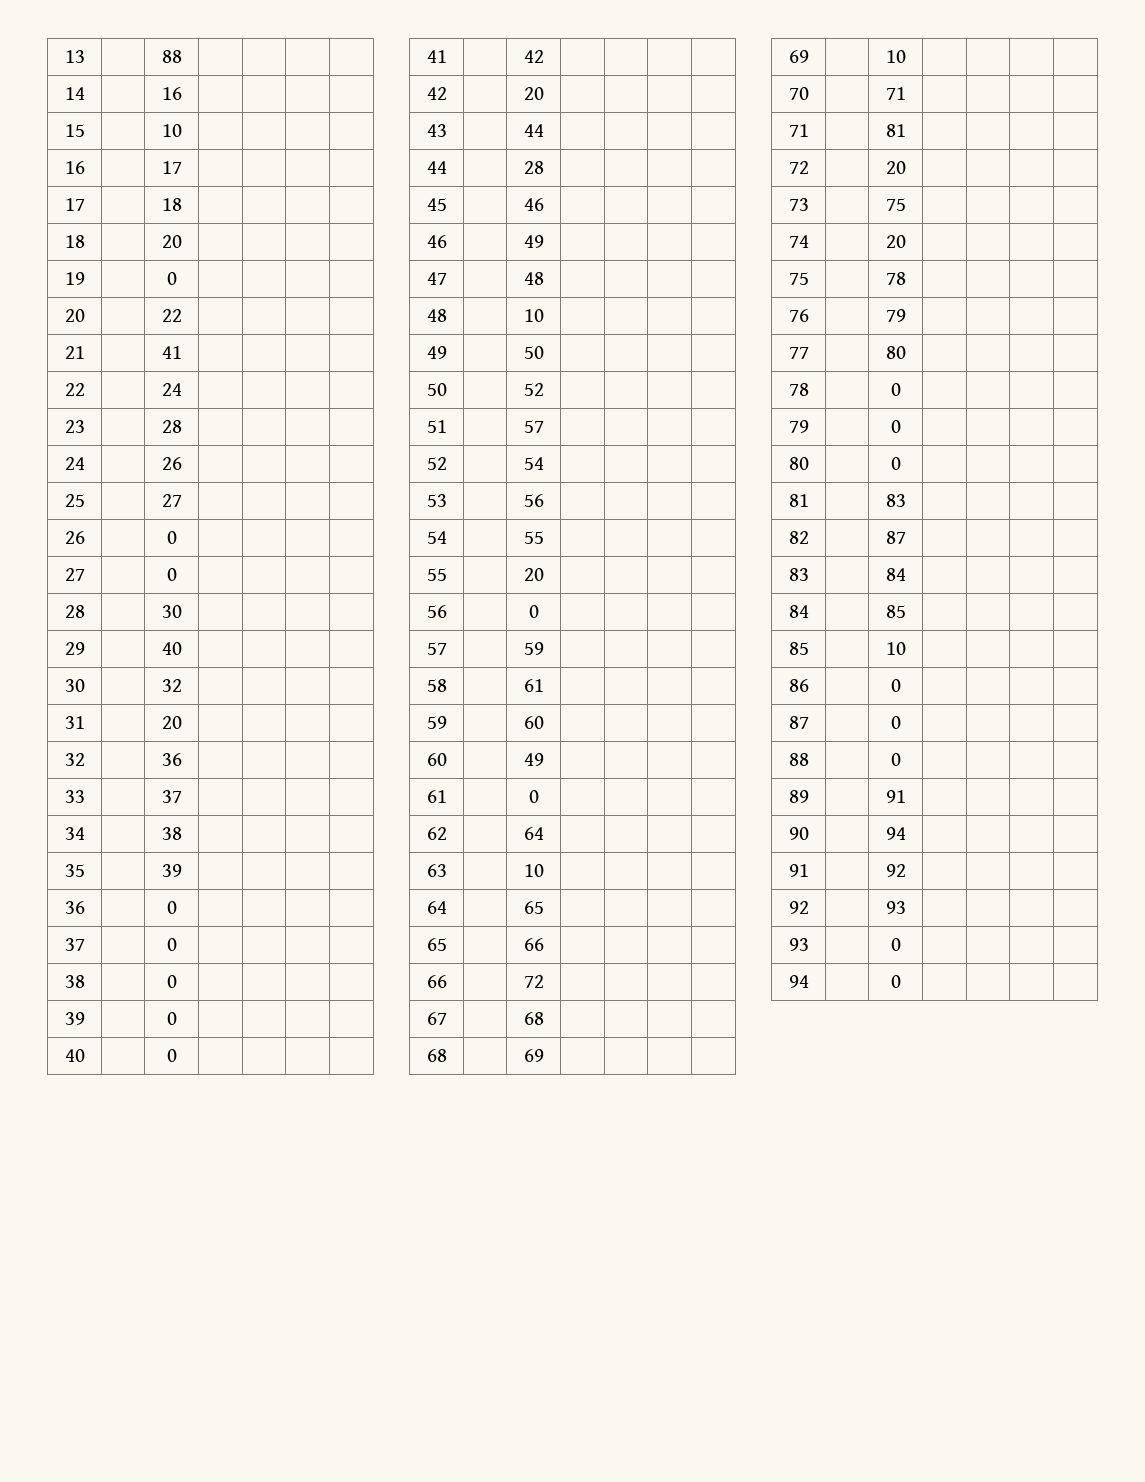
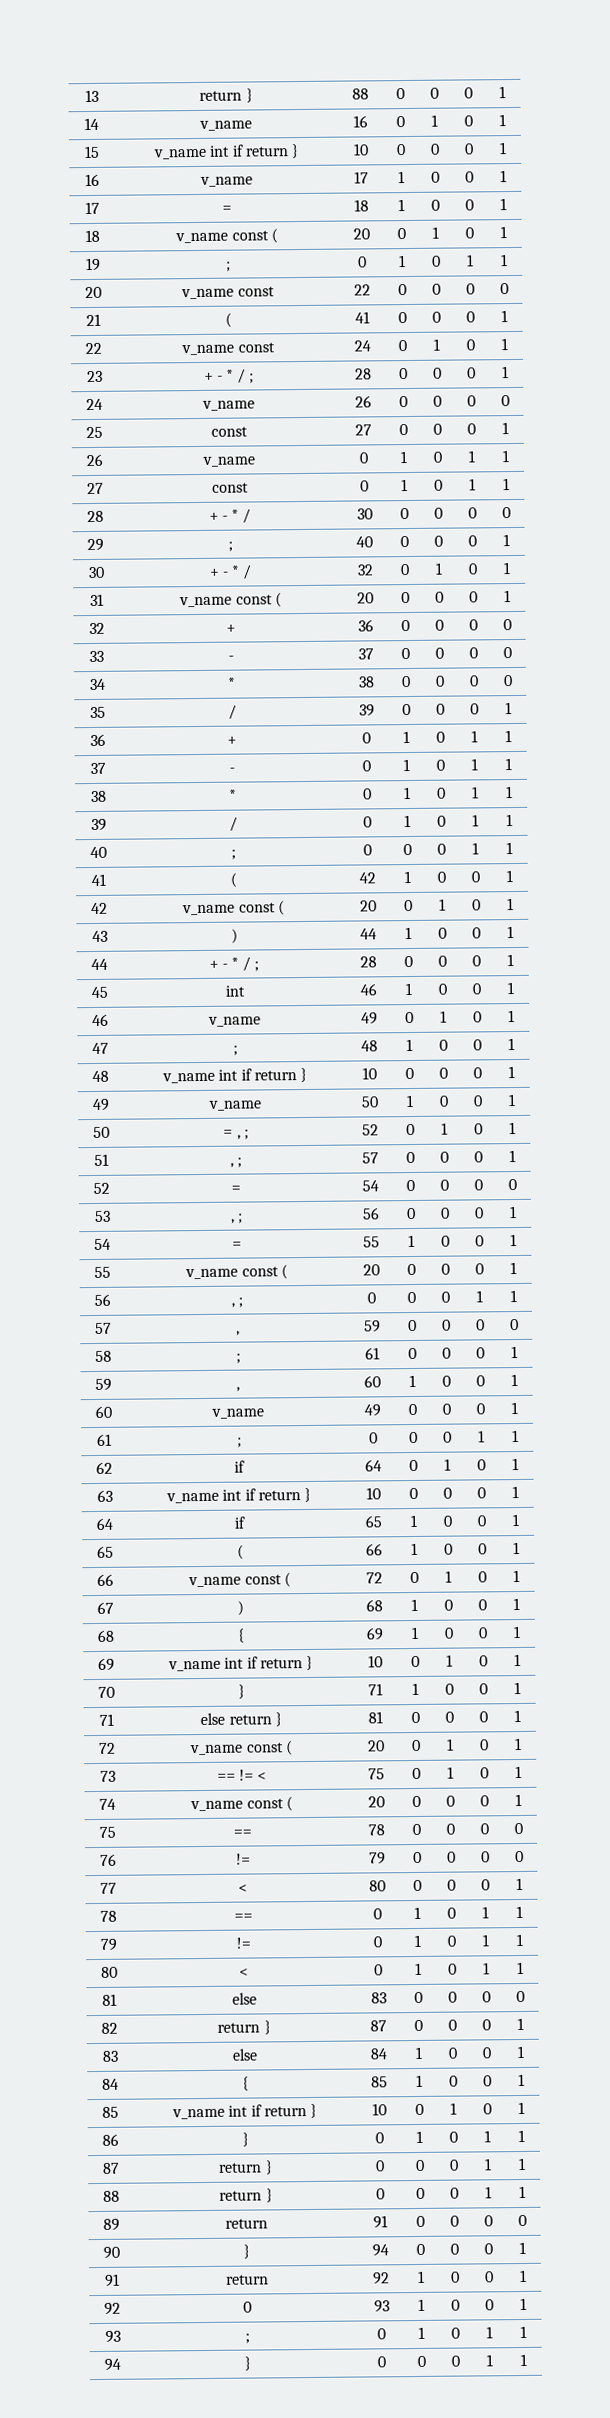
[161,50,182,63] | 88 | | | | -> [199,88,253,103] [352,88,369,100] [395,88,405,100] [429,87,439,99] [463,87,473,99] [499,86,506,99] return } | 88 | 0 | 0 | 0 | 1
[161,87,182,100] [64,124,85,137] [161,124,182,137] [64,161,85,174] [161,161,182,174] [64,198,85,211] [161,198,182,211] [64,235,85,248] [161,235,182,248] | 16 | | | | // 15 | | 10 | | | | // 16 | | 17 | | | | // 17 | | 18 | | | | // 18 | | 20 | | | | -> [199,120,252,131] [353,115,368,128] [395,116,405,128] [430,114,438,127] [463,115,473,127] [499,114,506,127] [84,145,100,159] [154,144,299,160] [353,143,369,156] [395,144,406,156] [429,143,440,155] [463,143,474,155] [499,142,507,155] [85,173,100,187] [200,176,253,187] [354,171,369,184] [397,171,405,184] [430,171,440,183] [464,171,474,183] [500,170,507,183] [85,201,100,215] [222,205,232,213] [354,199,369,212] [397,199,405,212] [430,199,440,211] [464,199,474,211] [500,198,507,211] [85,229,100,243] [175,228,278,244] [353,228,370,240] [396,228,406,240] [431,226,439,239] [464,227,474,239] [500,226,507,239] v_name | 16 | 0 | 1 | 0 | 1 // 15 | v_name int if return } | 10 | 0 | 0 | 0 | 1 // 16 | v_name | 17 | 1 | 0 | 0 | 1 // 17 | = | 18 | 1 | 0 | 0 | 1 // 18 | v_name const ( | 20 | 0 | 1 | 0 | 1
[166,272,177,285] [64,309,85,322] [161,309,182,322] | 0 | | | | // 20 | | 22 | | | | -> [225,261,231,272] [358,256,367,268] [398,255,406,268] [431,255,441,267] [466,254,474,267] [501,254,508,267] [85,286,102,299] [181,286,275,300] [354,284,371,296] [397,284,407,296] [431,283,441,295] [465,283,475,295] [500,283,509,295] ; | 0 | 1 | 0 | 1 | 1 // 20 | v_name const | 22 | 0 | 0 | 0 | 0
[161,346,182,359] [64,383,85,396] [161,383,182,396] [64,420,85,433] [161,420,182,433] [64,457,85,470] [161,457,182,470] | 41 | | | | // 22 | | 24 | | | | // 23 | | 28 | | | | // 24 | | 26 | | | | -> [224,312,232,328] [355,311,370,324] [397,312,407,324] [431,311,441,323] [465,311,475,323] [501,310,508,323] [85,342,102,355] [181,342,275,356] [354,340,371,352] [397,340,407,352] [432,338,440,351] [465,339,475,351] [501,338,508,351] [86,370,103,383] [203,368,255,384] [355,368,372,380] [398,368,408,380] [432,367,442,379] [466,367,476,379] [502,366,509,379] [86,398,103,411] [202,400,255,411] [355,395,372,408] [398,395,408,408] [432,395,442,407] [466,395,476,407] [501,395,510,407] ( | 41 | 0 | 0 | 0 | 1 // 22 | v_name const | 24 | 0 | 1 | 0 | 1 // 23 | + - * / ; | 28 | 0 | 0 | 0 | 1 // 24 | v_name | 26 | 0 | 0 | 0 | 0
[161,494,182,507] [64,531,85,544] [166,531,177,544] [64,568,85,581] [166,568,177,581] [64,605,85,618] [161,605,182,618] | 27 | | | | // 26 | | 0 | | | | // 27 | | 0 | | | | // 28 | | 30 | | | | -> [211,426,248,437] [355,424,372,436] [398,423,408,436] [432,423,442,435] [466,423,476,435] [502,422,509,435] [86,453,103,467] [202,456,255,467] [359,452,368,464] [399,451,407,464] [432,451,442,463] [467,450,475,463] [502,450,509,463] [87,482,104,495] [212,482,249,493] [360,480,369,492] [400,479,408,492] [433,479,443,491] [468,478,476,491] [503,478,510,491] [87,510,104,523] [208,508,252,524] [356,508,373,520] [399,507,409,520] [433,507,443,519] [467,507,477,519] [502,507,511,519] const | 27 | 0 | 0 | 0 | 1 // 26 | v_name | 0 | 1 | 0 | 1 | 1 // 27 | const | 0 | 1 | 0 | 1 | 1 // 28 | + - * / | 30 | 0 | 0 | 0 | 0
[161,642,182,655] [64,679,85,692] [161,679,182,692] [64,716,85,729] [161,716,182,729] [64,753,85,766] [161,753,182,766] | 40 | | | | // 30 | | 32 | | | | // 31 | | 20 | | | | // 32 | | 36 | | | | -> [227,541,233,552] [356,536,373,548] [399,535,409,548] [433,535,443,547] [467,535,477,547] [503,534,510,547] [87,566,105,579] [208,564,253,580] [356,564,374,576] [399,563,410,576] [434,562,443,575] [467,563,478,575] [503,562,511,575] [89,593,104,607] [179,592,282,608] [357,592,374,604] [400,591,410,604] [434,591,444,603] [468,591,478,603] [504,590,511,603] [88,622,105,635] [226,624,236,633] [357,619,374,632] [400,619,410,632] [434,619,444,631] [468,619,478,631] [503,619,512,631] ; | 40 | 0 | 0 | 0 | 1 // 30 | + - * / | 32 | 0 | 1 | 0 | 1 // 31 | v_name const ( | 20 | 0 | 0 | 0 | 1 // 32 | + | 36 | 0 | 0 | 0 | 0
[161,790,182,803] | 37 | | | | -> [228,655,234,661] [357,648,374,660] [400,647,410,660] [434,647,444,659] [468,647,478,659] [503,647,512,659] - | 37 | 0 | 0 | 0 | 0
[161,827,182,840] | 38 | | | | -> [227,677,236,689] [357,676,375,688] [400,675,411,688] [434,675,445,687] [468,675,479,687] [503,675,513,687] * | 38 | 0 | 0 | 0 | 0
[161,864,182,877] [64,901,85,914] [166,901,177,914] [64,938,85,951] [166,938,177,951] [64,975,85,988] [166,975,177,988] [64,1012,85,1025] [166,1012,177,1025] [64,1049,85,1062] [166,1049,177,1062] [426,50,447,63] [523,50,544,63] [426,87,447,100] [523,87,544,100] | 39 | | | | // 36 | | 0 | | | | // 37 | | 0 | | | | // 38 | | 0 | | | | // 39 | | 0 | | | | // 40 | | 0 | | | | // 41 | | 42 | | | | // 42 | | 20 | | | | -> [227,704,237,720] [358,704,375,717] [401,703,411,716] [435,703,445,715] [469,703,479,715] [505,702,512,715] [89,733,106,747] [227,736,237,745] [362,732,371,744] [402,730,410,744] [435,731,445,743] [470,730,478,743] [505,730,512,743] [89,762,106,775] [229,767,235,773] [362,760,371,772] [402,758,410,772] [435,759,445,771] [470,758,478,771] [505,758,512,771] [90,790,107,803] [229,789,237,801] [363,788,372,800] [403,786,411,800] [436,787,446,799] [471,786,479,799] [506,786,513,799] [90,818,107,832] [228,816,238,832] [363,816,372,828] [403,814,411,828] [436,815,446,827] [471,814,479,827] [506,814,513,827] [90,846,107,859] [230,849,236,860] [363,844,372,856] [402,843,412,856] [436,843,446,855] [471,842,479,855] [506,842,513,855] [91,873,106,886] [229,872,237,888] [359,872,376,884] [403,870,411,884] [436,871,446,883] [470,871,480,883] [506,870,513,883] [91,902,108,915] [182,900,285,916] [360,900,377,912] [403,899,413,912] [438,898,446,911] [471,899,481,911] [507,898,514,911] / | 39 | 0 | 0 | 0 | 1 // 36 | + | 0 | 1 | 0 | 1 | 1 // 37 | - | 0 | 1 | 0 | 1 | 1 // 38 | * | 0 | 1 | 0 | 1 | 1 // 39 | / | 0 | 1 | 0 | 1 | 1 // 40 | ; | 0 | 0 | 0 | 1 | 1 // 41 | ( | 42 | 1 | 0 | 0 | 1 // 42 | v_name const ( | 20 | 0 | 1 | 0 | 1
[523,124,544,137] [426,161,447,174] [523,161,544,174] | 44 | | | | // 44 | | 28 | | | | -> [230,928,238,944] [360,928,377,940] [404,926,412,940] [437,927,447,939] [471,927,481,939] [507,926,514,939] [91,958,108,970] [208,956,260,972] [360,956,377,968] [403,955,413,968] [437,955,447,967] [471,955,481,967] [507,954,514,967] ) | 44 | 1 | 0 | 0 | 1 // 44 | + - * / ; | 28 | 0 | 0 | 0 | 1
[523,198,544,211] [426,235,447,248] [523,235,544,248] | 46 | | | | // 46 | | 49 | | | | -> [224,985,245,997] [360,983,377,996] [404,982,412,996] [437,983,447,995] [471,983,481,995] [507,982,514,995] [92,1013,109,1026] [208,1016,261,1027] [361,1012,378,1025] [404,1011,414,1024] [439,1010,447,1023] [472,1011,482,1023] [508,1010,515,1023] int | 46 | 1 | 0 | 0 | 1 // 46 | v_name | 49 | 0 | 1 | 0 | 1
[523,272,544,285] [426,309,447,322] [523,309,544,322] [426,346,447,359] [523,346,544,359] [426,383,447,396] [523,383,544,396] | 48 | | | | // 48 | | 10 | | | | // 49 | | 50 | | | | // 50 | | 52 | | | | -> [232,1045,238,1056] [361,1040,378,1052] [405,1038,413,1052] [438,1039,448,1051] [472,1039,482,1051] [508,1038,515,1051] [92,1070,109,1082] [162,1067,307,1084] [362,1067,377,1080] [404,1067,414,1080] [438,1067,448,1079] [472,1067,482,1079] [508,1066,515,1079] [92,1098,110,1111] [208,1100,262,1111] [361,1096,379,1108] [405,1094,414,1108] [438,1095,449,1107] [472,1095,483,1107] [508,1094,516,1107] [93,1126,110,1138] [223,1129,249,1140] [362,1124,379,1136] [405,1123,415,1136] [440,1122,448,1135] [473,1123,483,1135] [509,1122,516,1135] ; | 48 | 1 | 0 | 0 | 1 // 48 | v_name int if return } | 10 | 0 | 0 | 0 | 1 // 49 | v_name | 50 | 1 | 0 | 0 | 1 // 50 | = , ; | 52 | 0 | 1 | 0 | 1
[523,420,544,433] [426,457,447,470] [523,457,544,470] | 57 | | | | // 52 | | 54 | | | | -> [229,1157,243,1168] [362,1152,379,1164] [405,1151,415,1164] [439,1151,449,1163] [473,1151,483,1163] [509,1150,516,1163] [93,1182,110,1194] [231,1185,241,1193] [362,1180,379,1192] [405,1179,415,1192] [439,1179,449,1191] [473,1179,483,1191] [508,1179,517,1191] , ; | 57 | 0 | 0 | 0 | 1 // 52 | = | 54 | 0 | 0 | 0 | 0
[523,494,544,507] [426,531,447,544] [523,531,544,544] [426,568,447,581] [523,568,544,581] [426,605,447,618] [528,605,539,618] [426,642,447,655] [523,642,544,655] | 56 | | | | // 54 | | 55 | | | | // 55 | | 20 | | | | // 56 | | 0 | | | | // 57 | | 59 | | | | -> [230,1213,244,1224] [362,1207,380,1220] [405,1207,416,1220] [439,1207,450,1219] [473,1207,484,1219] [509,1206,517,1219] [94,1238,111,1250] [232,1241,242,1249] [363,1236,380,1248] [407,1234,415,1248] [440,1235,450,1247] [474,1235,484,1247] [510,1234,517,1247] [94,1266,111,1278] [185,1264,288,1280] [363,1264,380,1276] [406,1263,416,1276] [440,1263,450,1275] [474,1263,484,1275] [510,1262,517,1275] [94,1293,111,1306] [230,1297,244,1308] [367,1292,376,1304] [406,1291,416,1304] [440,1291,450,1303] [475,1290,483,1303] [510,1290,517,1303] [95,1322,112,1334] [236,1330,240,1336] [364,1320,381,1333] [407,1319,417,1332] [441,1319,451,1331] [475,1319,485,1331] [510,1318,519,1331] , ; | 56 | 0 | 0 | 0 | 1 // 54 | = | 55 | 1 | 0 | 0 | 1 // 55 | v_name const ( | 20 | 0 | 0 | 0 | 1 // 56 | , ; | 0 | 0 | 0 | 1 | 1 // 57 | , | 59 | 0 | 0 | 0 | 0
[523,679,544,692] [426,716,447,729] [523,716,544,729] [426,753,447,766] [523,753,544,766] [426,790,447,803] [528,790,539,803] | 61 | | | | // 59 | | 60 | | | | // 60 | | 49 | | | | // 61 | | 0 | | | | -> [235,1353,241,1364] [365,1347,380,1360] [407,1347,417,1360] [441,1347,451,1359] [475,1347,485,1359] [511,1346,518,1359] [95,1378,112,1391] [236,1386,240,1392] [364,1375,381,1388] [408,1374,416,1388] [441,1375,451,1387] [475,1375,485,1387] [511,1374,518,1387] [95,1405,112,1418] [211,1408,264,1419] [364,1404,381,1417] [407,1403,417,1416] [441,1403,451,1415] [475,1403,485,1415] [511,1402,518,1415] [97,1433,112,1446] [236,1437,242,1448] [369,1432,378,1444] [408,1431,418,1444] [442,1431,452,1443] [477,1430,485,1443] [512,1430,519,1443] ; | 61 | 0 | 0 | 0 | 1 // 59 | , | 60 | 1 | 0 | 0 | 1 // 60 | v_name | 49 | 0 | 0 | 0 | 1 // 61 | ; | 0 | 0 | 0 | 1 | 1
[523,827,544,840] [426,864,447,877] [523,864,544,877] [426,901,447,914] [523,901,544,914] [426,938,447,951] [523,938,544,951] [426,975,447,988] [523,975,544,988] | 64 | | | | // 63 | | 10 | | | | // 64 | | 65 | | | | // 65 | | 66 | | | | // 66 | | 72 | | | | -> [234,1460,245,1473] [365,1459,382,1472] [408,1459,418,1472] [443,1458,451,1471] [476,1459,486,1471] [512,1458,519,1471] [96,1489,113,1502] [166,1487,311,1504] [366,1487,381,1500] [408,1487,418,1500] [442,1487,452,1499] [476,1487,486,1499] [512,1485,519,1499] [96,1517,114,1530] [234,1516,246,1529] [365,1515,383,1528] [409,1514,418,1528] [442,1515,453,1527] [476,1515,486,1527] [512,1513,519,1527] [97,1545,114,1558] [236,1544,244,1560] [366,1543,383,1556] [410,1542,418,1556] [443,1543,453,1555] [477,1543,487,1555] [513,1541,520,1555] [97,1573,114,1586] [188,1572,291,1588] [366,1572,383,1584] [409,1571,419,1584] [444,1570,452,1583] [477,1571,487,1583] [513,1569,520,1583] if | 64 | 0 | 1 | 0 | 1 // 63 | v_name int if return } | 10 | 0 | 0 | 0 | 1 // 64 | if | 65 | 1 | 0 | 0 | 1 // 65 | ( | 66 | 1 | 0 | 0 | 1 // 66 | v_name const ( | 72 | 0 | 1 | 0 | 1
[523,1012,544,1025] [426,1049,447,1062] [523,1049,544,1062] [788,50,809,63] [885,50,906,63] | 68 | | | | // 68 | | 69 | | | | // 69 | | 10 | | | | -> [236,1600,244,1616] [366,1599,383,1612] [410,1598,418,1612] [443,1599,453,1611] [477,1599,487,1611] [513,1597,520,1611] [97,1629,115,1642] [236,1628,245,1643] [366,1627,384,1641] [410,1626,419,1640] [443,1627,454,1639] [477,1627,488,1639] [513,1625,521,1639] [98,1657,115,1671] [168,1655,313,1672] [368,1655,383,1668] [410,1655,420,1668] [445,1654,453,1667] [478,1655,488,1667] [514,1653,521,1667] ) | 68 | 1 | 0 | 0 | 1 // 68 | { | 69 | 1 | 0 | 0 | 1 // 69 | v_name int if return } | 10 | 0 | 1 | 0 | 1
[885,87,906,100] [788,124,809,137] [885,124,906,137] [788,161,809,174] [885,161,906,174] [788,198,809,211] [885,198,906,211] [788,235,809,248] [885,235,906,248] [788,272,809,285] [885,272,906,285] | 71 | | | | // 71 | | 81 | | | | // 72 | | 20 | | | | // 73 | | 75 | | | | // 74 | | 20 | | | | // 75 | | 78 | | | | -> [237,1684,245,1699] [368,1683,383,1696] [411,1682,419,1696] [444,1683,454,1695] [478,1683,488,1695] [514,1681,521,1695] [99,1713,114,1726] [200,1712,282,1727] [368,1711,383,1724] [410,1711,420,1724] [444,1711,454,1723] [478,1711,488,1723] [514,1709,521,1723] [99,1742,116,1754] [190,1740,293,1756] [368,1740,385,1752] [411,1739,421,1752] [445,1738,454,1751] [479,1739,489,1751] [514,1737,522,1751] [99,1770,116,1782] [216,1769,268,1781] [368,1768,385,1780] [411,1767,421,1780] [446,1766,454,1779] [479,1767,489,1779] [515,1765,522,1779] [99,1798,116,1810] [190,1796,293,1812] [368,1796,385,1808] [411,1795,421,1808] [445,1795,455,1807] [479,1795,489,1807] [515,1793,522,1807] [99,1826,116,1838] [232,1829,252,1837] [368,1824,385,1836] [411,1823,421,1836] [445,1823,455,1835] [479,1823,489,1835] [514,1822,523,1835] } | 71 | 1 | 0 | 0 | 1 // 71 | else return } | 81 | 0 | 0 | 0 | 1 // 72 | v_name const ( | 20 | 0 | 1 | 0 | 1 // 73 | == != < | 75 | 0 | 1 | 0 | 1 // 74 | v_name const ( | 20 | 0 | 0 | 0 | 1 // 75 | == | 78 | 0 | 0 | 0 | 0
[885,309,906,322] | 79 | | | | -> [235,1853,251,1865] [369,1852,386,1865] [412,1851,422,1864] [446,1851,456,1863] [480,1851,490,1863] [515,1850,524,1863] != | 79 | 0 | 0 | 0 | 0
[885,346,906,359] [788,383,809,396] [890,383,901,396] [788,420,809,433] [890,420,901,433] [788,457,809,470] [890,457,901,470] [788,494,809,507] [885,494,906,507] | 80 | | | | // 78 | | 0 | | | | // 79 | | 0 | | | | // 80 | | 0 | | | | // 81 | | 83 | | | | -> [238,1884,248,1893] [369,1880,386,1892] [412,1879,422,1892] [446,1879,456,1891] [480,1879,490,1891] [516,1877,523,1891] [100,1910,117,1922] [233,1913,253,1921] [373,1908,382,1920] [413,1906,421,1920] [446,1907,456,1919] [481,1906,489,1919] [516,1905,523,1919] [100,1938,117,1951] [235,1937,251,1949] [373,1936,382,1948] [413,1934,421,1948] [446,1935,456,1947] [481,1934,489,1947] [516,1933,523,1947] [101,1966,118,1978] [239,1968,249,1977] [374,1964,383,1976] [414,1962,422,1976] [447,1963,457,1975] [482,1962,490,1975] [517,1961,524,1975] [102,1993,117,2006] [231,1992,257,2005] [370,1992,387,2004] [413,1991,423,2004] [447,1991,457,2003] [481,1991,491,2003] [516,1990,525,2003] < | 80 | 0 | 0 | 0 | 1 // 78 | == | 0 | 1 | 0 | 1 | 1 // 79 | != | 0 | 1 | 0 | 1 | 1 // 80 | < | 0 | 1 | 0 | 1 | 1 // 81 | else | 83 | 0 | 0 | 0 | 0
[885,531,906,544] [788,568,809,581] [885,568,906,581] [788,605,809,618] [885,605,906,618] [788,642,809,655] [885,642,906,655] | 87 | | | | // 83 | | 84 | | | | // 84 | | 85 | | | | // 85 | | 10 | | | | -> [217,2020,271,2035] [370,2020,387,2032] [413,2019,423,2032] [447,2019,457,2031] [481,2019,491,2031] [517,2017,524,2031] [101,2050,119,2062] [231,2048,258,2061] [370,2048,388,2060] [414,2046,423,2060] [447,2047,458,2059] [481,2047,492,2059] [517,2045,525,2059] [102,2078,119,2090] [241,2076,249,2091] [371,2076,388,2088] [415,2074,423,2087] [448,2075,458,2087] [482,2075,492,2087] [518,2073,525,2087] [102,2106,119,2118] [172,2103,317,2120] [372,2103,387,2116] [414,2103,424,2116] [449,2102,457,2115] [482,2103,492,2115] [518,2101,525,2115] return } | 87 | 0 | 0 | 0 | 1 // 83 | else | 84 | 1 | 0 | 0 | 1 // 84 | { | 85 | 1 | 0 | 0 | 1 // 85 | v_name int if return } | 10 | 0 | 1 | 0 | 1
[890,679,901,692] [788,716,809,729] [890,716,901,729] [788,753,809,766] [890,753,901,766] | 0 | | | | // 87 | | 0 | | | | // 88 | | 0 | | | | -> [241,2132,249,2147] [375,2132,384,2144] [415,2130,423,2143] [448,2131,458,2143] [483,2130,491,2143] [518,2129,525,2143] [102,2162,120,2174] [218,2160,273,2175] [375,2160,385,2172] [414,2159,425,2172] [448,2159,459,2171] [483,2158,492,2171] [518,2157,526,2171] [103,2190,120,2202] [219,2188,273,2203] [376,2188,385,2200] [415,2187,425,2200] [449,2187,459,2199] [484,2186,492,2199] [519,2185,526,2199] } | 0 | 1 | 0 | 1 | 1 // 87 | return } | 0 | 0 | 0 | 1 | 1 // 88 | return } | 0 | 0 | 0 | 1 | 1
[885,790,906,803] | 91 | | | | -> [224,2218,268,2229] [373,2215,388,2229] [415,2215,425,2228] [449,2215,459,2227] [483,2215,493,2227] [518,2214,527,2227] return | 91 | 0 | 0 | 0 | 0
[885,827,906,840] [788,864,809,877] [885,864,906,877] [788,901,809,914] [885,901,906,914] [788,938,809,951] [890,938,901,951] [788,975,809,988] [890,975,901,988] | 94 | | | | // 91 | | 92 | | | | // 92 | | 93 | | | | // 93 | | 0 | | | | // 94 | | 0 | | | | -> [242,2244,250,2259] [372,2244,389,2257] [415,2243,425,2256] [449,2243,459,2255] [483,2243,493,2255] [519,2241,526,2255] [105,2273,120,2287] [225,2274,269,2285] [373,2272,390,2285] [417,2270,425,2283] [450,2271,460,2283] [484,2271,494,2283] [520,2269,527,2283] [104,2302,121,2315] [242,2301,252,2313] [373,2300,390,2313] [417,2298,425,2311] [450,2299,460,2311] [484,2299,494,2311] [520,2297,527,2311] [104,2330,121,2343] [244,2333,250,2344] [377,2328,386,2340] [417,2326,425,2339] [450,2327,460,2339] [485,2326,493,2339] [520,2325,527,2339] [104,2358,121,2371] [243,2356,251,2371] [377,2356,386,2368] [416,2355,426,2367] [450,2355,460,2367] [485,2354,493,2367] [520,2353,527,2367] } | 94 | 0 | 0 | 0 | 1 // 91 | return | 92 | 1 | 0 | 0 | 1 // 92 | 0 | 93 | 1 | 0 | 0 | 1 // 93 | ; | 0 | 1 | 0 | 1 | 1 // 94 | } | 0 | 0 | 0 | 1 | 1

